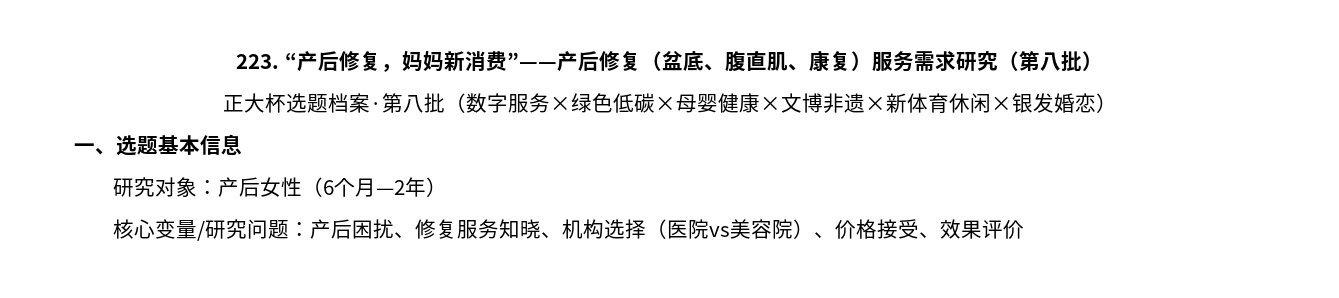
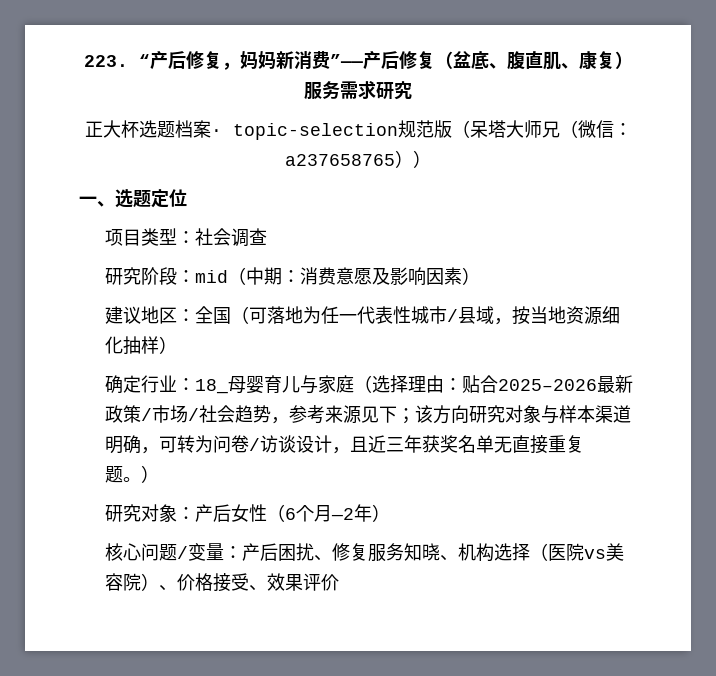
[997,51,1103,71] （第八批） -> (412, 90) none
[381,93,1117,113] [74,134,242,156] 第八批（数字服务×绿色低碳×母婴健康×文博非遗×新体育休闲×银发婚恋） // 一、选题基本信息 -> [232,120,632,140] [285,150,431,168] [79,189,187,208] [104,228,267,247] [104,267,480,286] [104,306,620,325] [104,336,177,354] [104,375,633,394] [104,405,631,424] [104,435,584,454] [104,465,159,483] topic-selection规范版（呆塔大师兄（微信：a237658765）） // 一、选题定位 // 项目类型：社会调查 // 研究阶段：mid（中期：消费意愿及影响因素） // 建议地区：全国（可落地为任一代表性城市/县域，按当地资源细化抽样） // 确定行业：18_母婴育儿与家庭（选择理由：贴合2025–2026最新政策/市场/社会趋势，参考来源见下；该方向研究对象与样本渠道明确，可转为问卷/访谈设计，且近三年获奖名单无直接重复题。）
[154,219,289,241] 变量/研究问题 -> [140,543,224,561] 问题/变量

